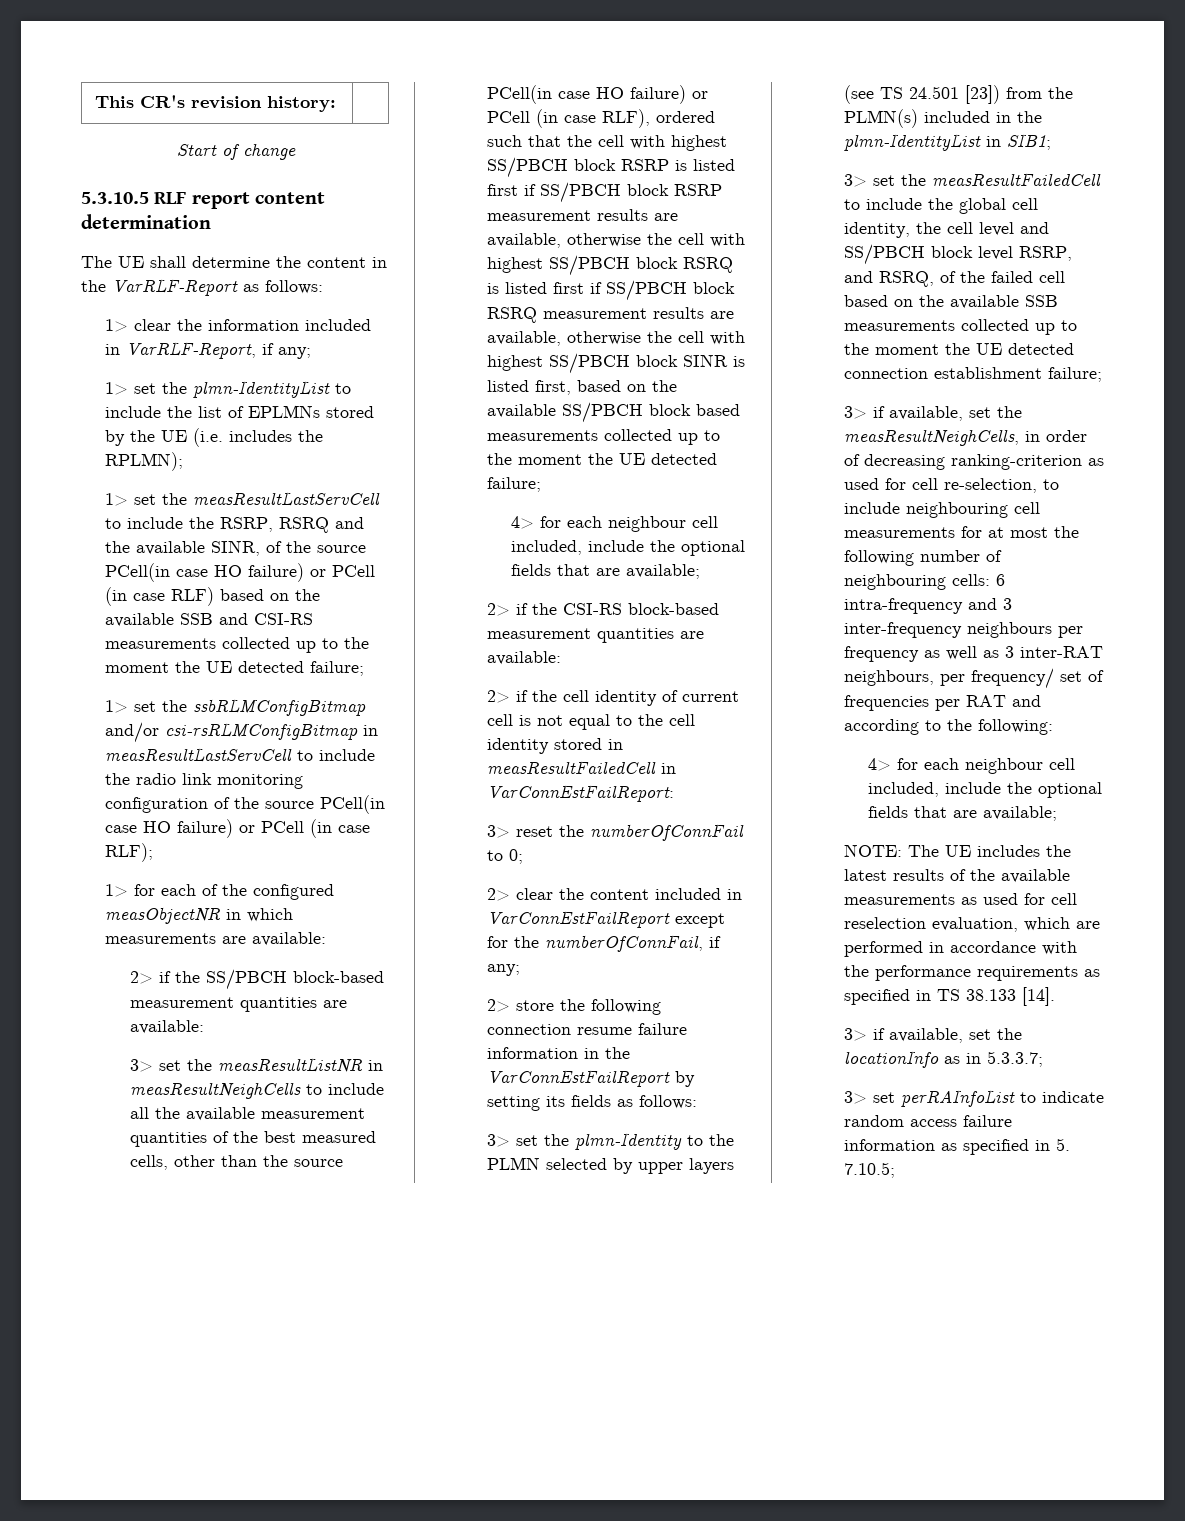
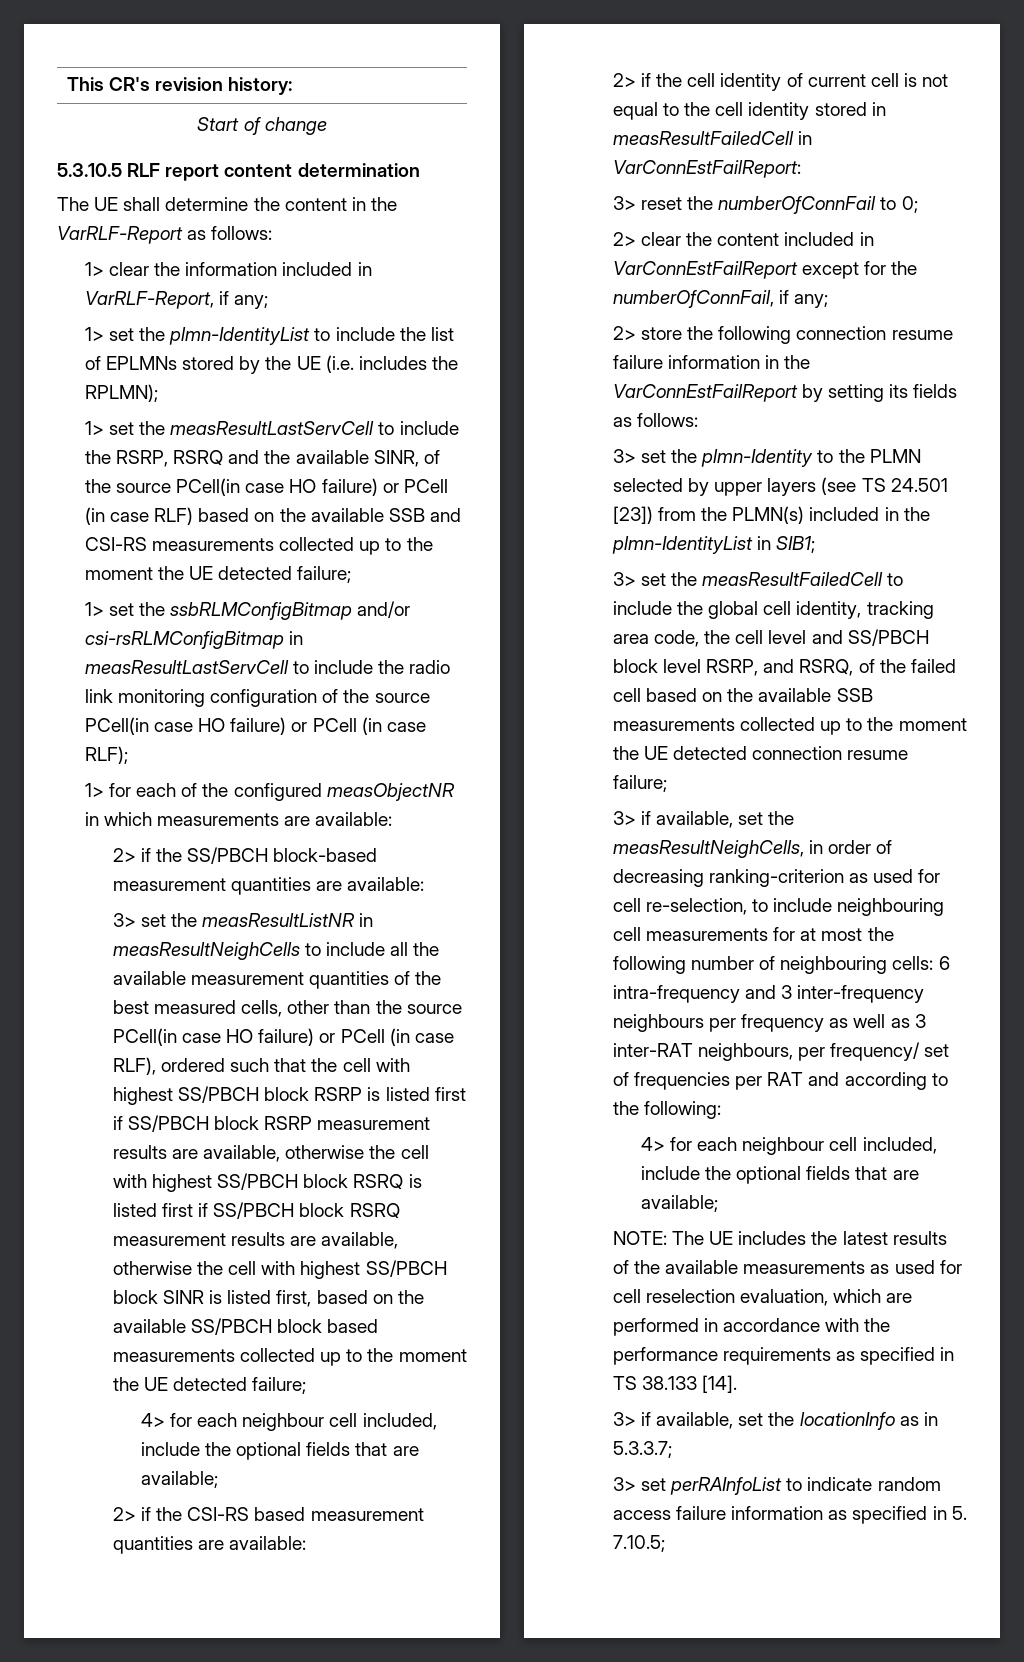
[627,603,719,615] block-based -> [254,1507,306,1521] based
(910, 230) none -> [866,601,934,619] [612,630,700,647] tracking area code,
[933,367,1042,379] establishment -> [847,750,909,760] resume

